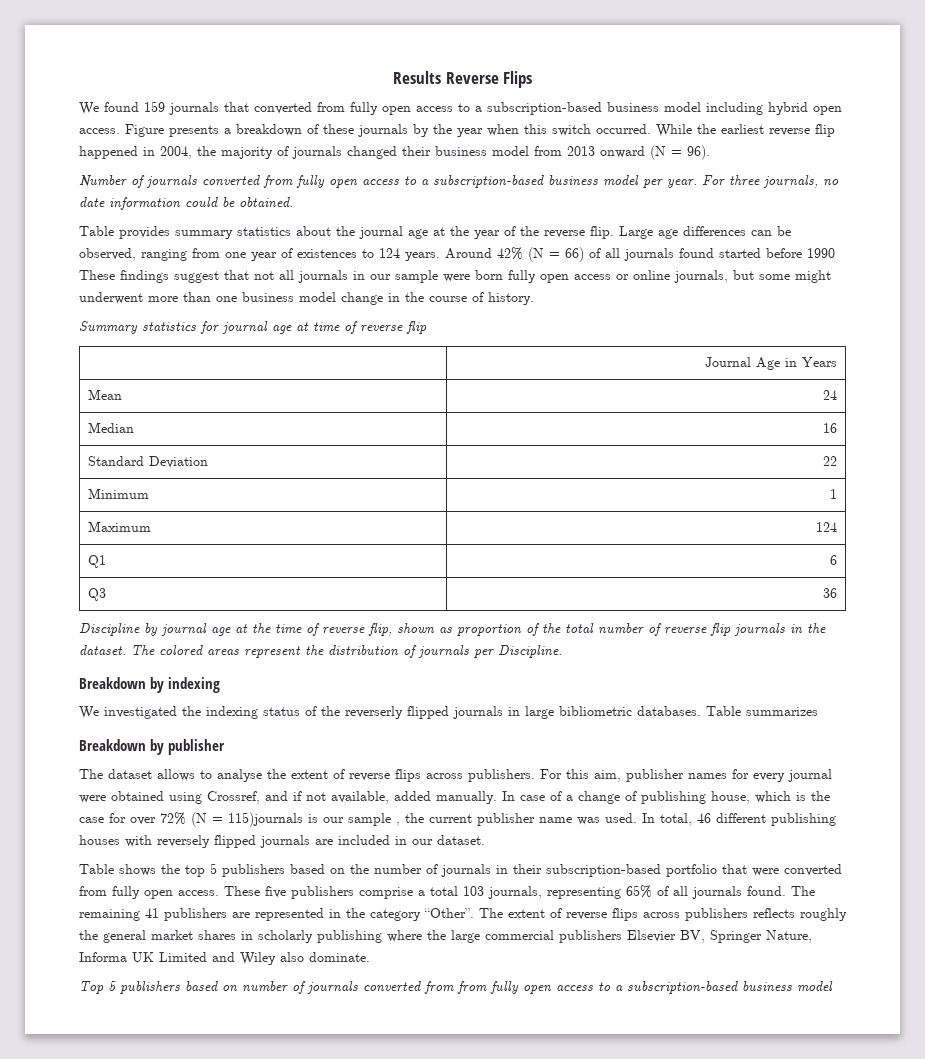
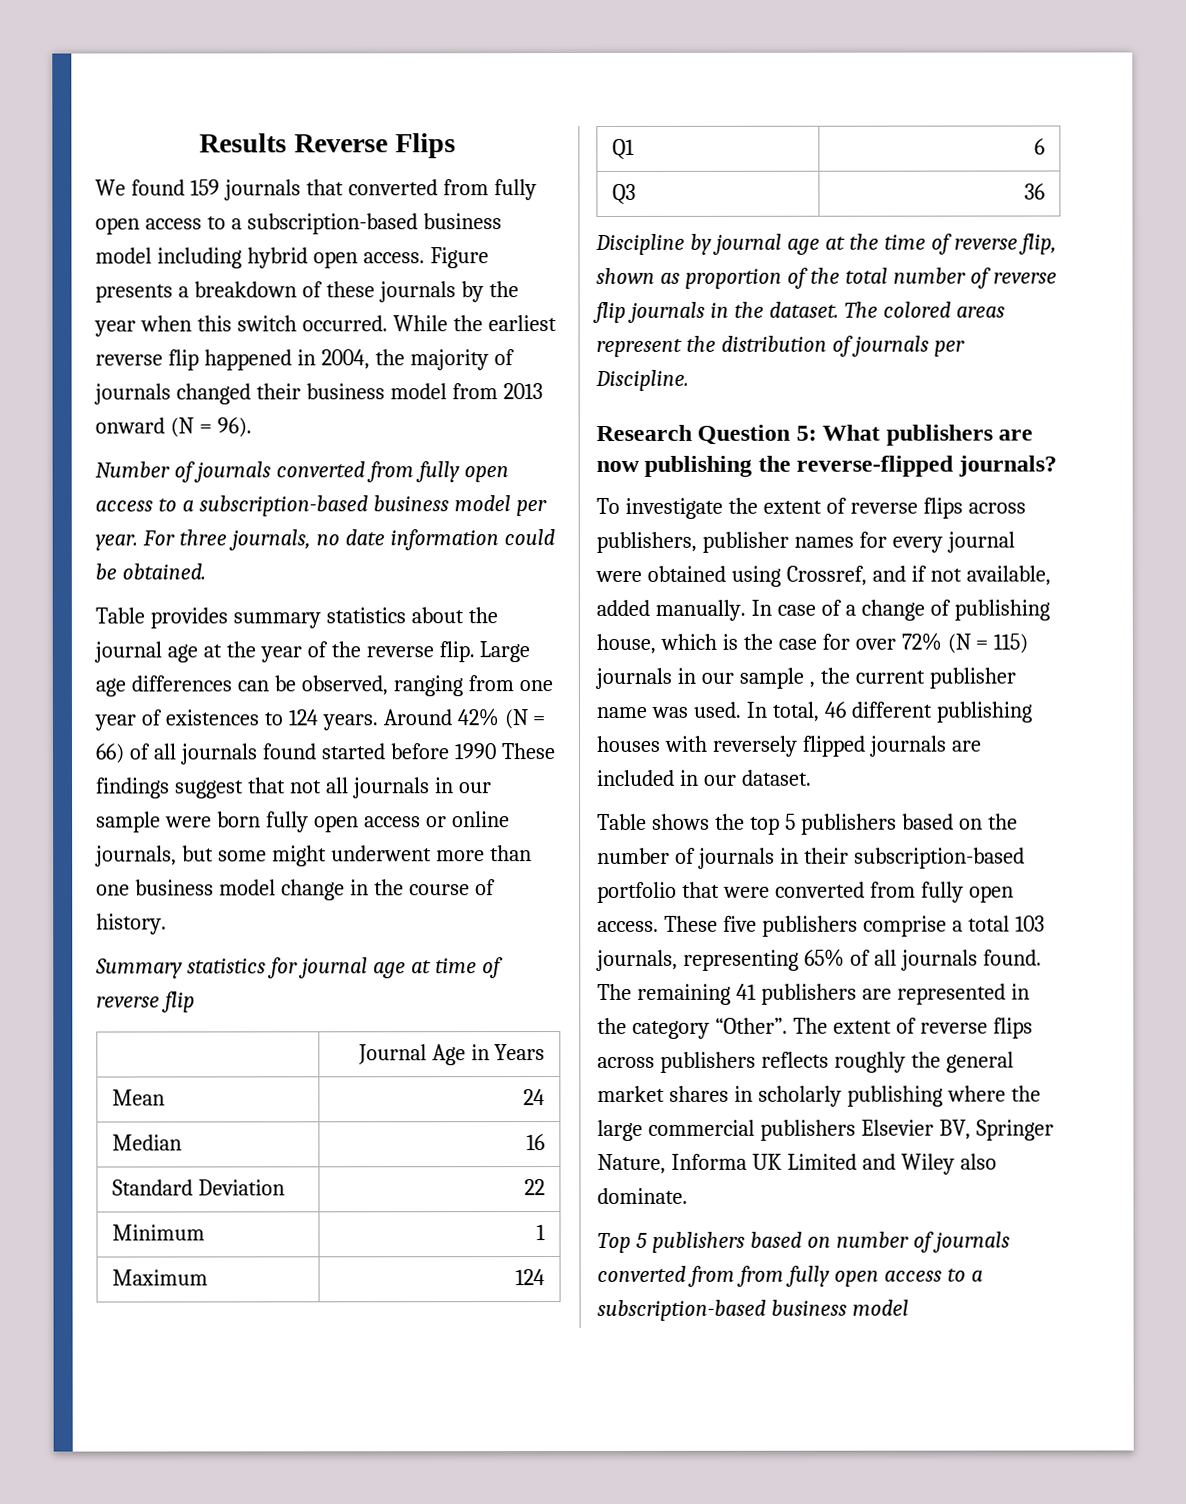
[79,677,220,693] [79,706,818,719] [79,739,226,755] [79,769,262,782] Breakdown by indexing // We investigated the indexing status of the reverserly flipped journals in large bibliometric databases. Table summarizes // Breakdown by publisher // The dataset allows to analyse -> [596,424,1034,446] [596,455,1057,477] [596,497,723,519] Research Question 5: What publishers are now publishing the reverse-flipped journals? // To investigate
[468,769,621,782] publishers. For this aim, -> [596,531,697,553] publishers,
[228,812,318,827] 115)journals is -> [993,633,1029,654] [595,667,696,689] 115) journals in

